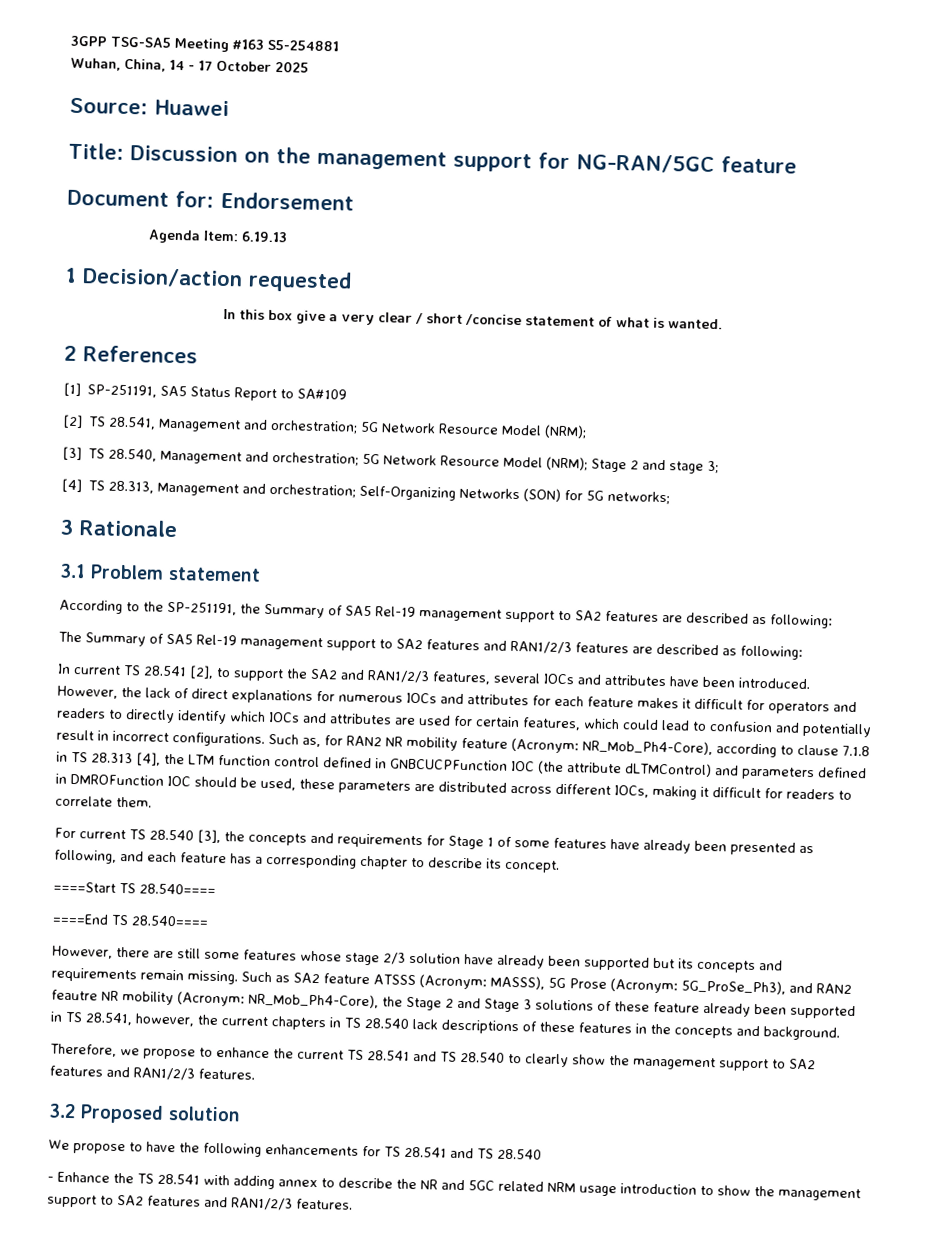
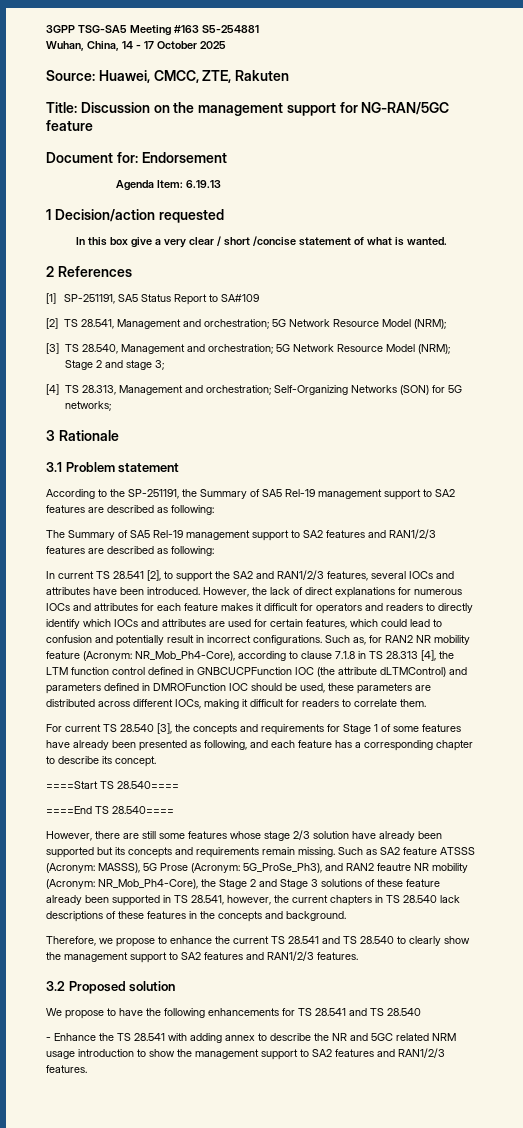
[154,99,229,117] Huawei -> [98,70,290,83] Huawei, CMCC, ZTE, Rakuten

